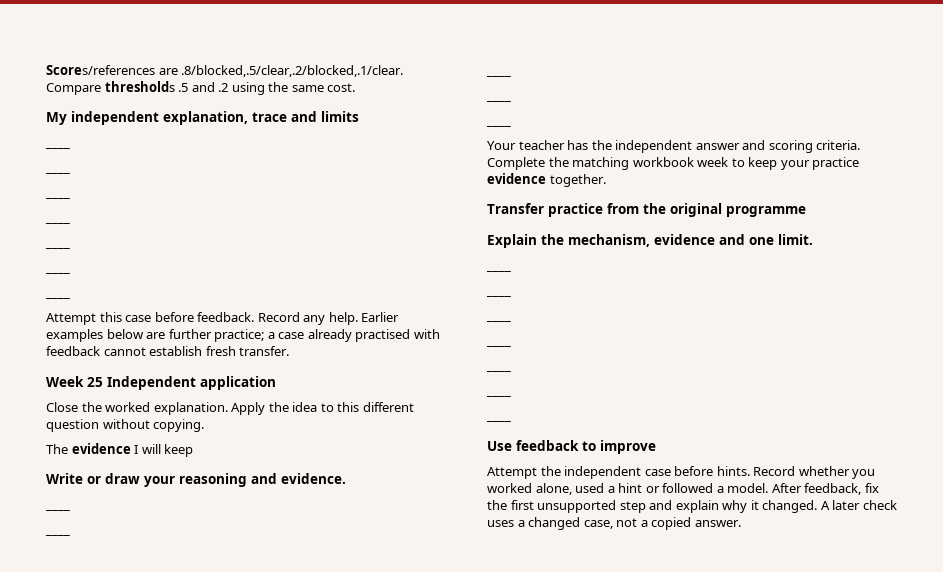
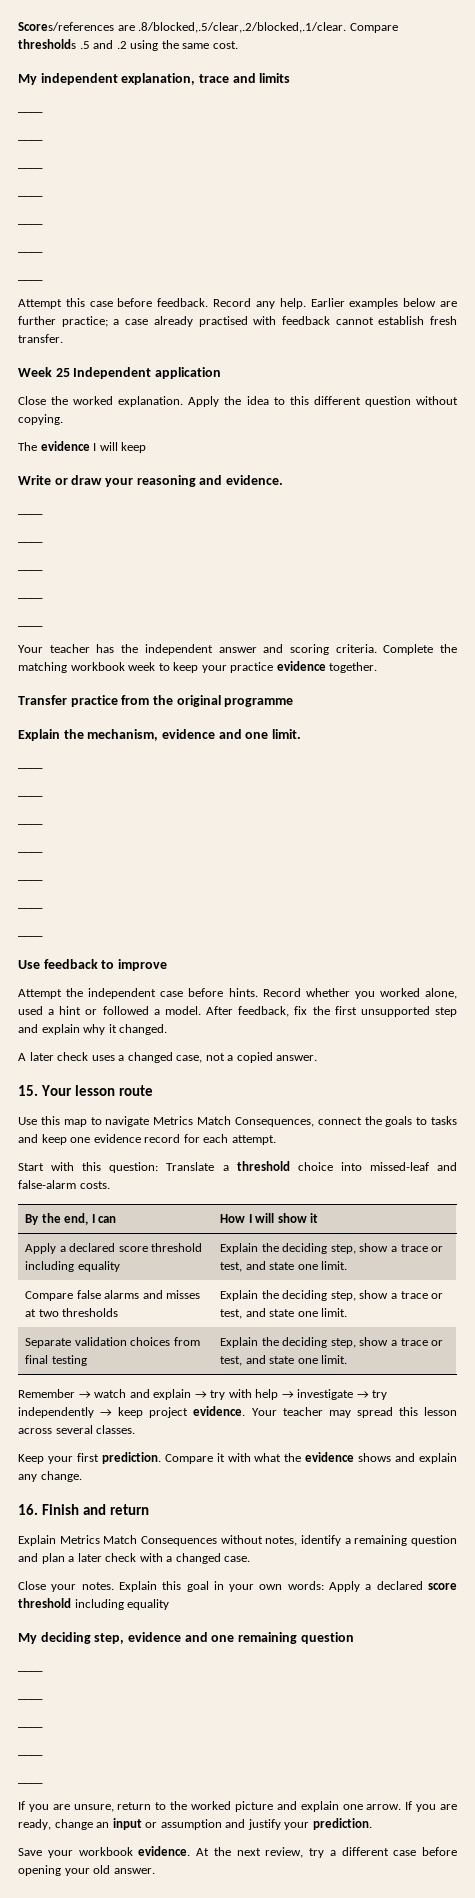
(818, 506) none -> (168, 1029) //
(741, 523) none -> [18,1085,154,1096] [18,1116,457,1127] [18,1134,276,1145] [18,1161,458,1173] [18,1180,110,1189] [25,1213,117,1225] [220,1213,319,1223] [25,1243,203,1254] [25,1261,120,1272] [220,1243,444,1254] [220,1261,348,1272] [25,1290,201,1301] [25,1308,119,1317] [220,1290,444,1301] [220,1308,348,1319] [25,1337,200,1348] [25,1355,87,1366] [220,1337,444,1348] [220,1355,348,1366] [18,1389,388,1400] [18,1406,458,1418] [18,1425,136,1434] [18,1452,458,1464] [18,1471,82,1482] [18,1504,150,1515] [18,1535,458,1546] [18,1553,251,1564] [18,1581,458,1592] [18,1598,170,1610] [18,1632,354,1644] [18,1670,43,1672] [18,1698,43,1700] [18,1726,43,1728] [18,1754,43,1756] [18,1782,43,1784] [18,1801,458,1812] [18,1818,372,1830] [18,1846,457,1858] [18,1865,155,1876] // 15. Your lesson route // Use this map to navigate Metrics Match Consequences, connect the goals to tasks and keep one evidence record for each attempt. // Start with this question: Translate a threshold choice into missed-leaf and false-alarm costs. // By the end, I can | How I will show it // Apply a declared score threshold including equality | Explain the deciding step, show a trace or test, and state one limit. // Compare false alarms and misses at two thresholds | Explain the deciding step, show a trace or test, and state one limit. // Separate validation choices from final testing | Explain the deciding step, show a trace or test, and state one limit. // Remember → watch and explain → try with help → investigate → try independently → keep project evidence. Your teacher may spread this lesson across several classes. // Keep your first prediction. Compare it with what the evidence shows and explain any change. // 16. Finish and return // Explain Metrics Match Consequences without notes, identify a remaining question and plan a later check with a changed case. // Close your notes. Explain this goal in your own words: Apply a declared score threshold including equality // My deciding step, evidence and one remaining question // ____ // ____ // ____ // ____ // ____ // If you are unsure, return to the worked picture and explain one arrow. If you are ready, change an input or assumption and justify your prediction. // Save your workbook evidence. At the next review, try a different case before opening your old answer.

